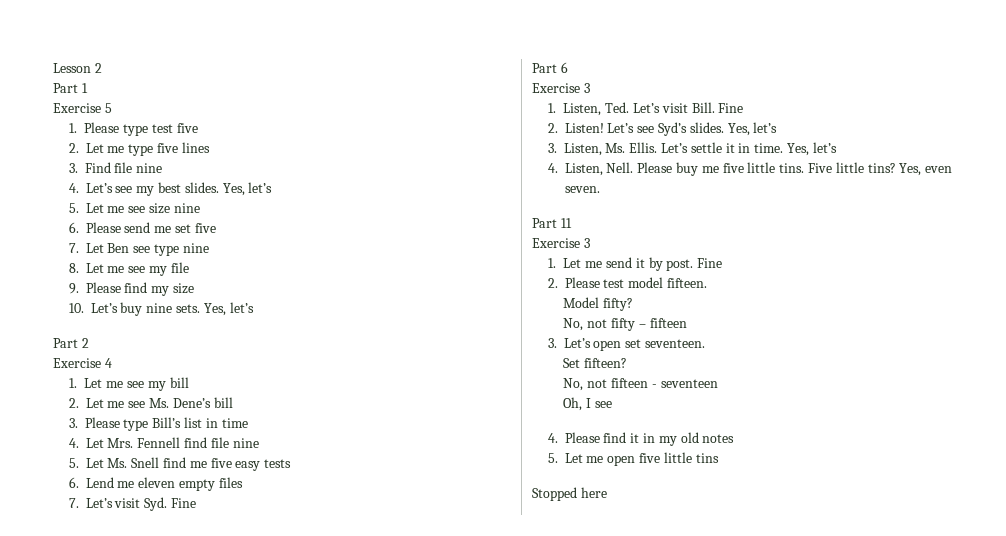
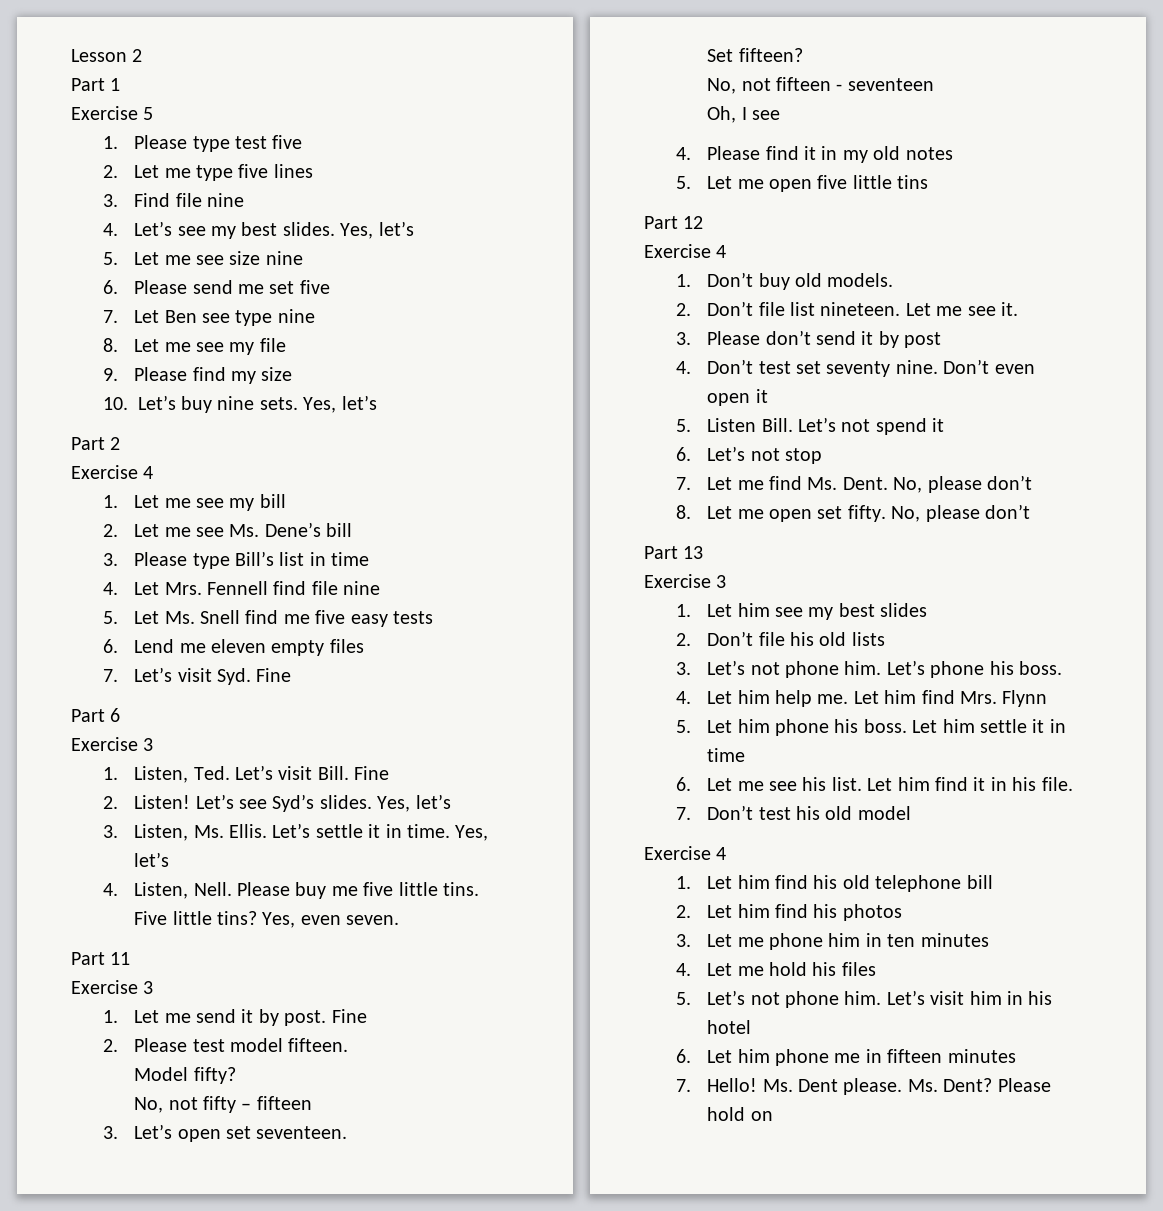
[532,487,607,501] Stopped here -> [644,216,704,229] [644,244,727,258] [675,272,894,290] [675,301,1018,316] [675,330,942,348] [675,359,1035,377] [707,389,768,406] [675,417,945,435] [675,446,822,464] [675,475,1032,493] [675,504,1030,522] [644,546,704,559] [644,574,727,588] [675,603,928,620] [675,631,885,646] [675,660,1062,678] [675,690,1048,707] [675,719,1066,736] [707,748,746,762] [675,777,1073,791] [675,805,911,820] [644,846,727,860] [675,875,993,892] [675,904,902,921] [675,933,989,950] [675,962,876,976] [675,990,1053,1008] [707,1020,752,1034] [675,1049,1016,1066] [675,1078,1051,1095] [707,1107,773,1121] Part 12 // Exercise 4 // 1. Don’t buy old models. // 2. Don’t file list nineteen. Let me see it. // 3. Please don’t send it by post // 4. Don’t test set seventy nine. Don’t even open it // 5. Listen Bill. Let’s not spend it // 6. Let’s not stop // 7. Let me find Ms. Dent. No, please don’t // 8. Let me open set fifty. No, please don’t // Part 13 // Exercise 3 // 1. Let him see my best slides // 2. Don’t file his old lists // 3. Let’s not phone him. Let’s phone his boss. // 4. Let him help me. Let him find Mrs. Flynn // 5. Let him phone his boss. Let him settle it in time // 6. Let me see his list. Let him find it in his file. // 7. Don’t test his old model // Exercise 4 // 1. Let him find his old telephone bill // 2. Let him find his photos // 3. Let me phone him in ten minutes // 4. Let me hold his files // 5. Let’s not phone him. Let’s visit him in his hotel // 6. Let him phone me in fifteen minutes // 7. Hello! Ms. Dent please. Ms. Dent? Please hold on

